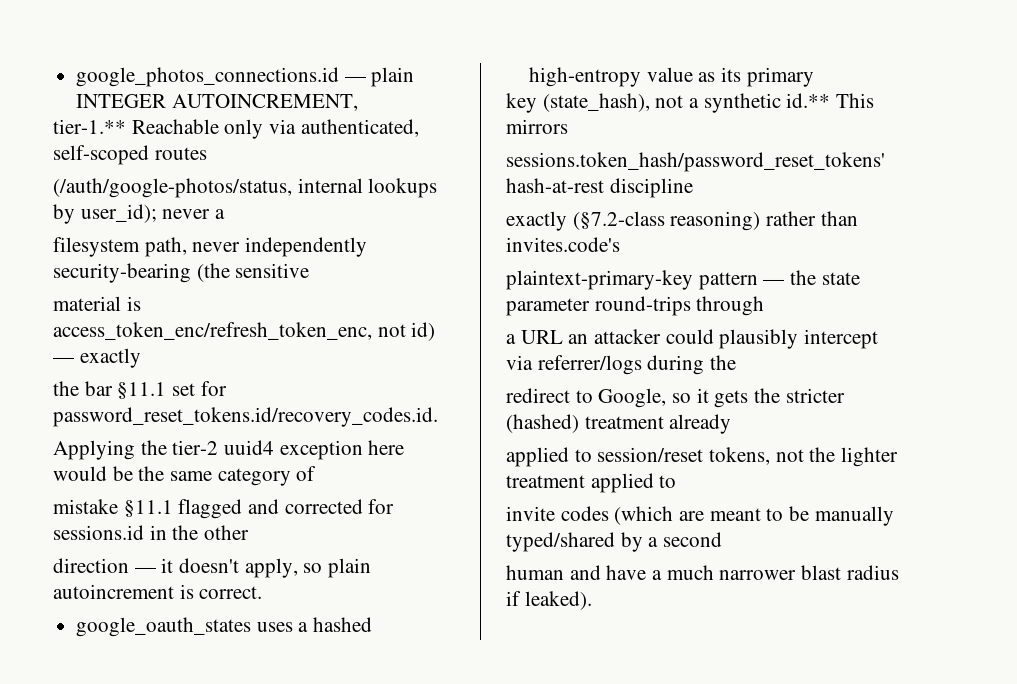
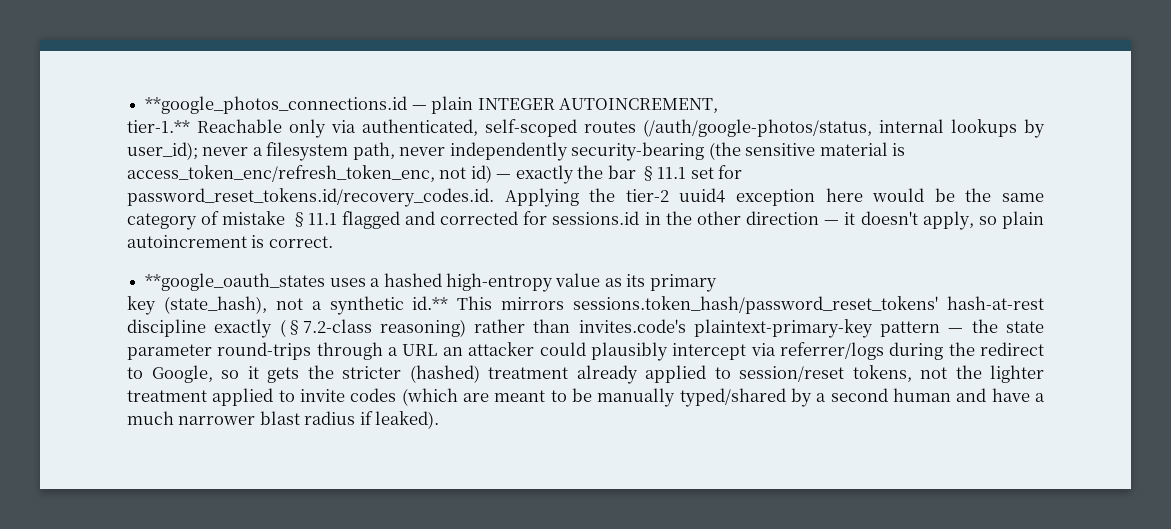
[76,67,340,87] google_photos_connections.id -> [145,96,408,114] **google_photos_connections.id
(207, 153) // -> (636, 127) none
(226, 214) // -> (263, 151) none
(310, 270) // -> (816, 149) none
(141, 358) // -> (574, 174) none
(438, 417) // -> (494, 197) none
(317, 473) // -> (220, 218) none
(250, 532) // -> (741, 218) none
[76,617,252,637] google_oauth_states -> [145,273,326,291] **google_oauth_states
(568, 126) // -> (565, 303) none
(693, 188) // -> (206, 328) none
(620, 244) // -> (686, 326) none
(765, 306) // -> (383, 351) none
(737, 362) // -> (975, 349) none
(732, 424) // -> (638, 374) none
(677, 481) // -> (295, 396) none
(723, 539) // -> (888, 395) none

